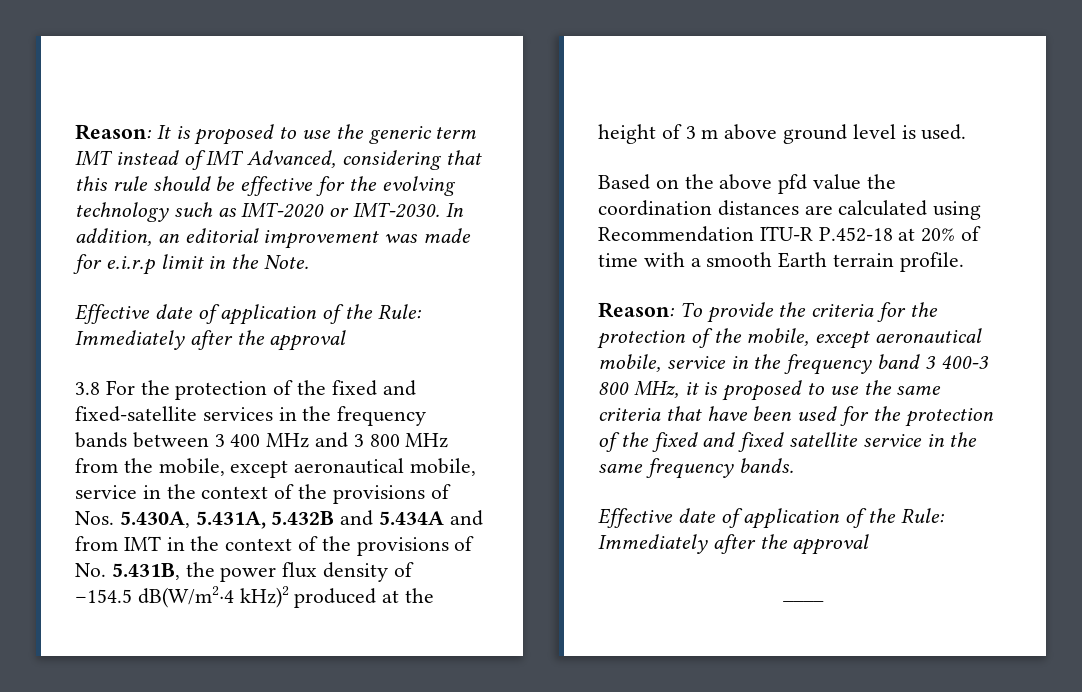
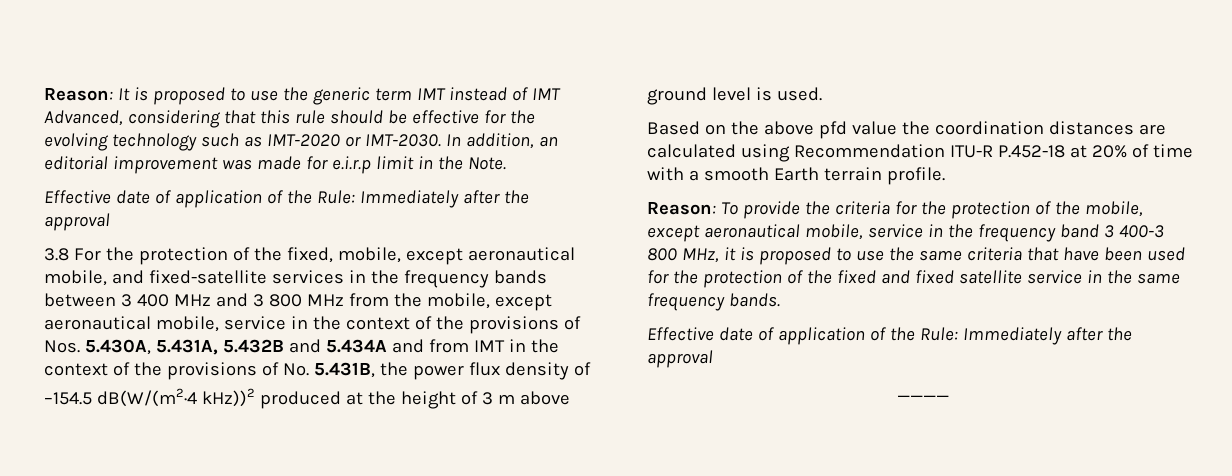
[331,380,377,396] fixed -> [286,247,575,265] [44,270,107,286] fixed, mobile, except aeronautical mobile,
[137,586,289,608] dB(W/m2·4 kHz)2 -> [96,388,255,407] dB(W/(m2·4 kHz))2

